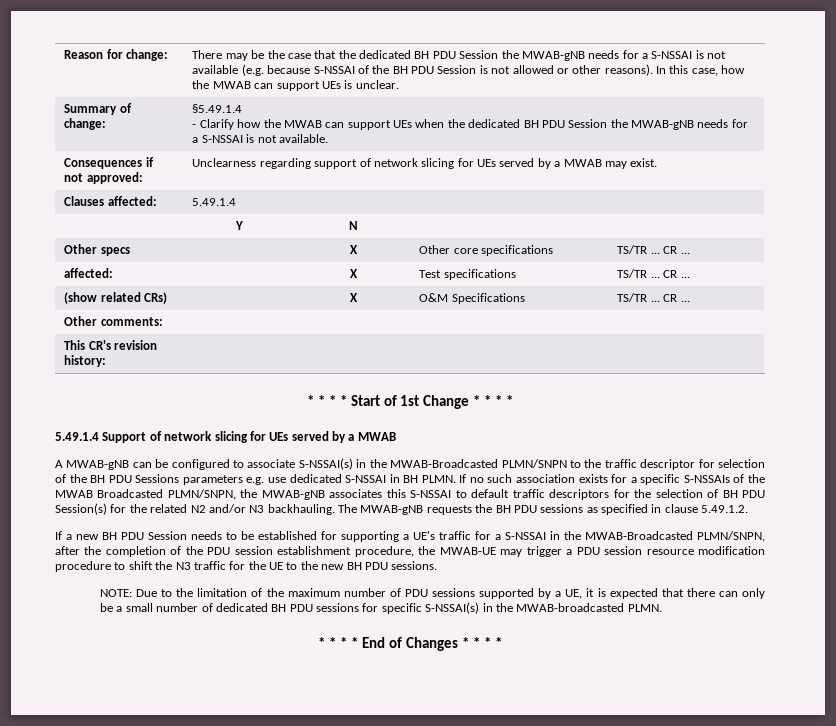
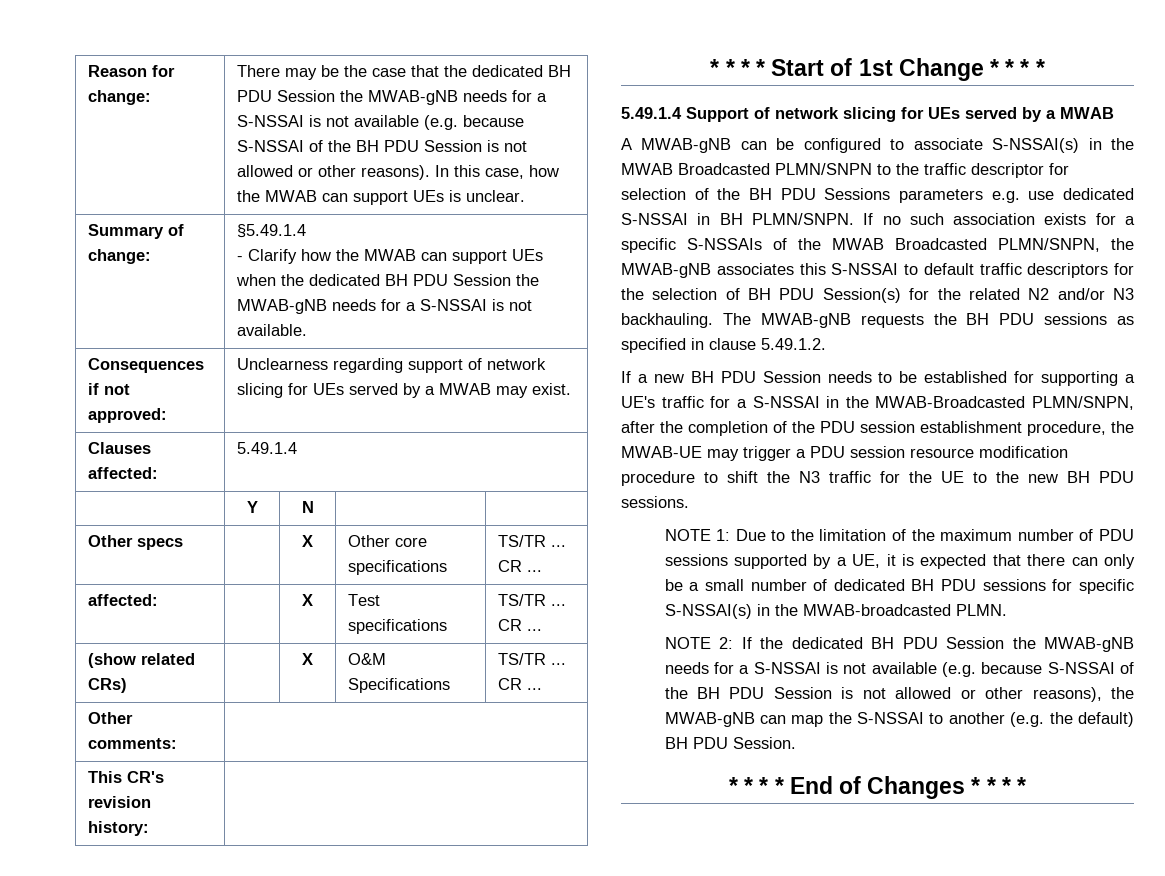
[390,459,499,468] MWAB-Broadcasted -> [621,163,770,175] MWAB Broadcasted
[421,475,456,483] PLMN. -> [751,213,854,225] PLMN/SNPN.
[100,589,133,597] NOTE: -> [664,529,731,541] NOTE 1:
(662, 608) none -> [664,637,1134,652] [664,662,1134,677] [664,687,1134,702] [664,712,1134,727] [664,737,796,749] // NOTE 2: If the dedicated BH PDU Session the MWAB-gNB needs for a S-NSSAI is not available (e.g. because S-NSSAI of the BH PDU Session is not allowed or other reasons), the MWAB-gNB can map the S-NSSAI to another (e.g. the default) BH PDU Session.

